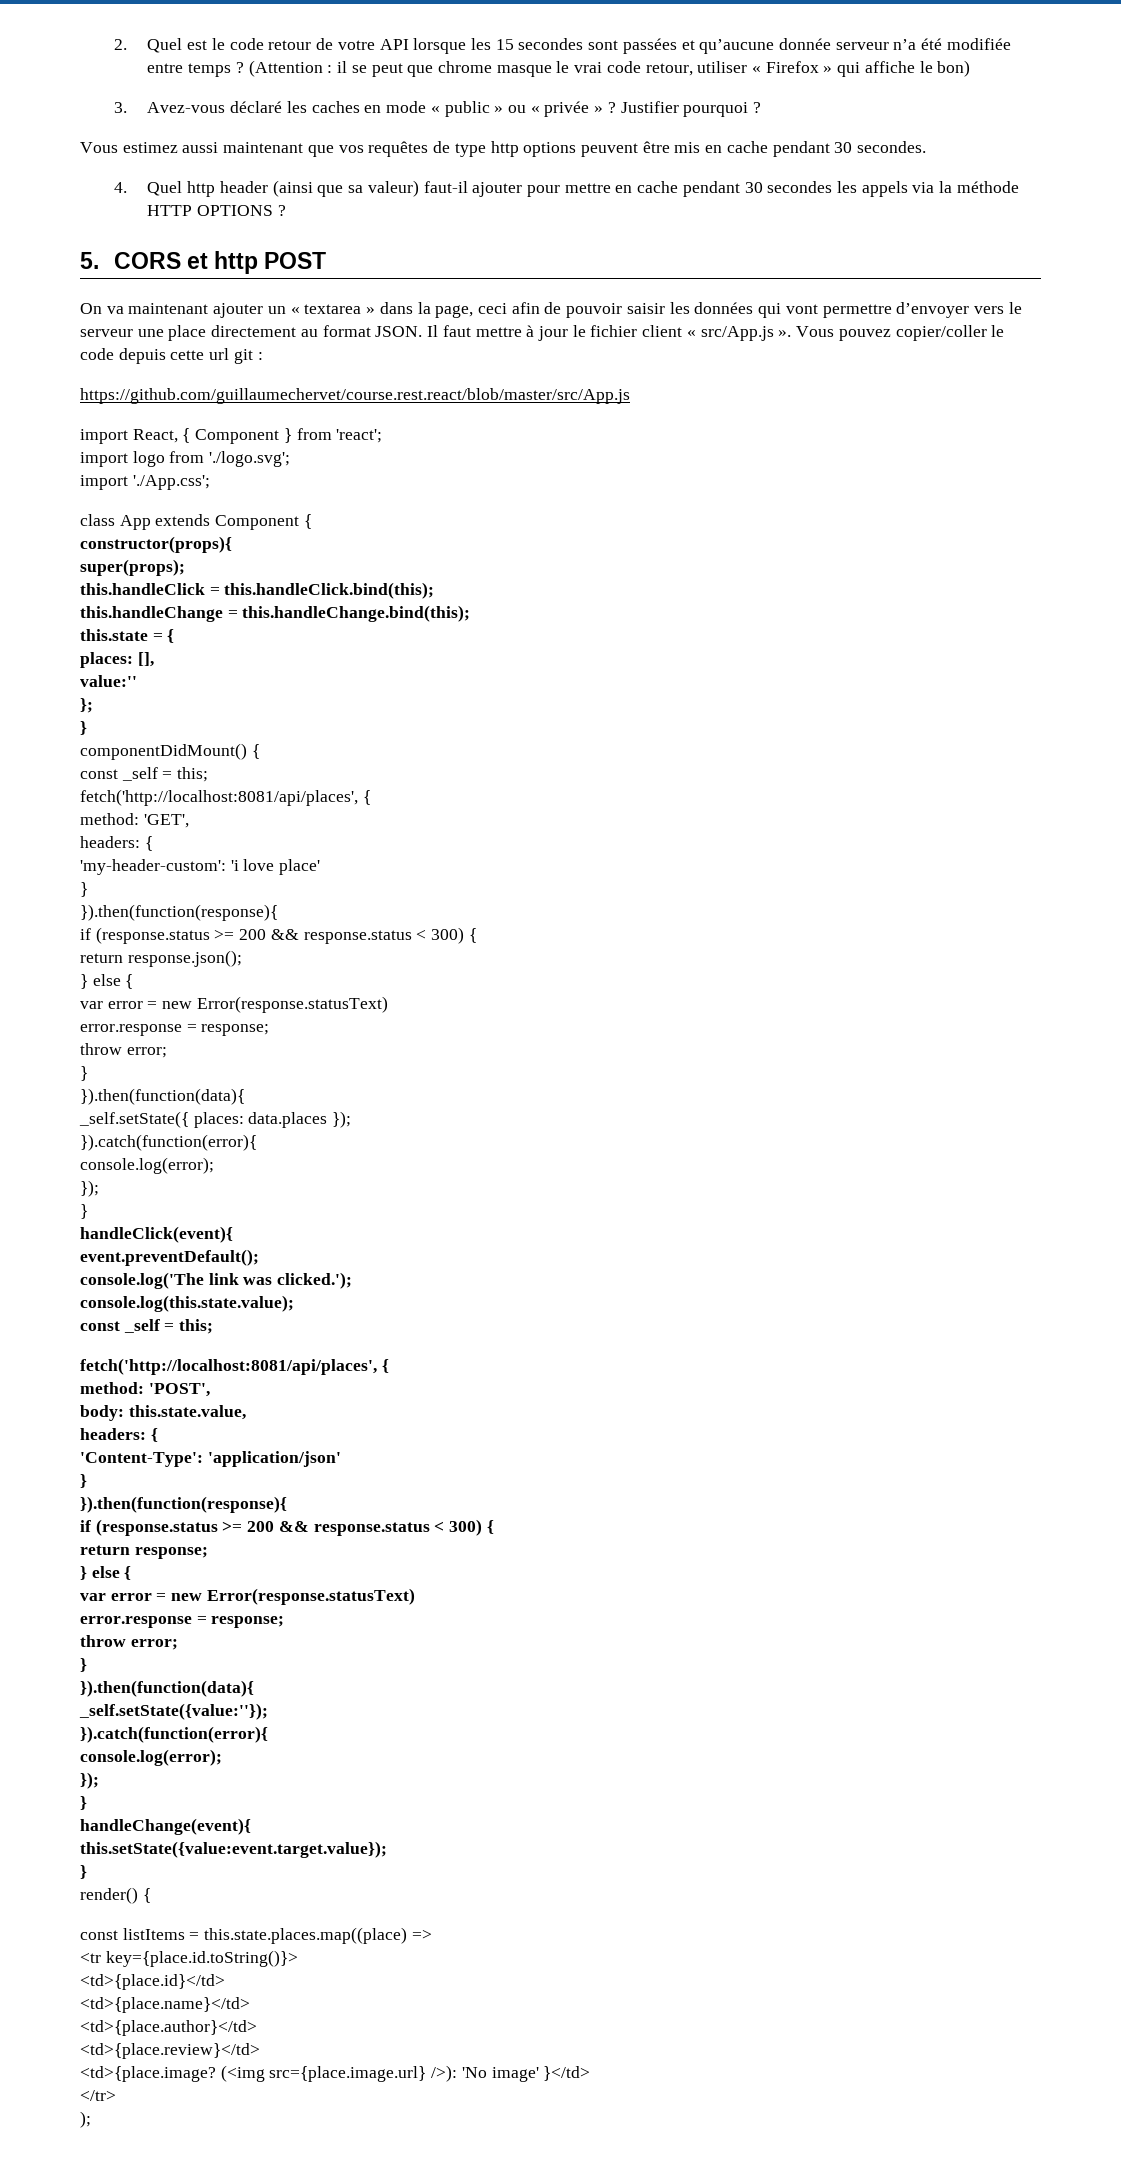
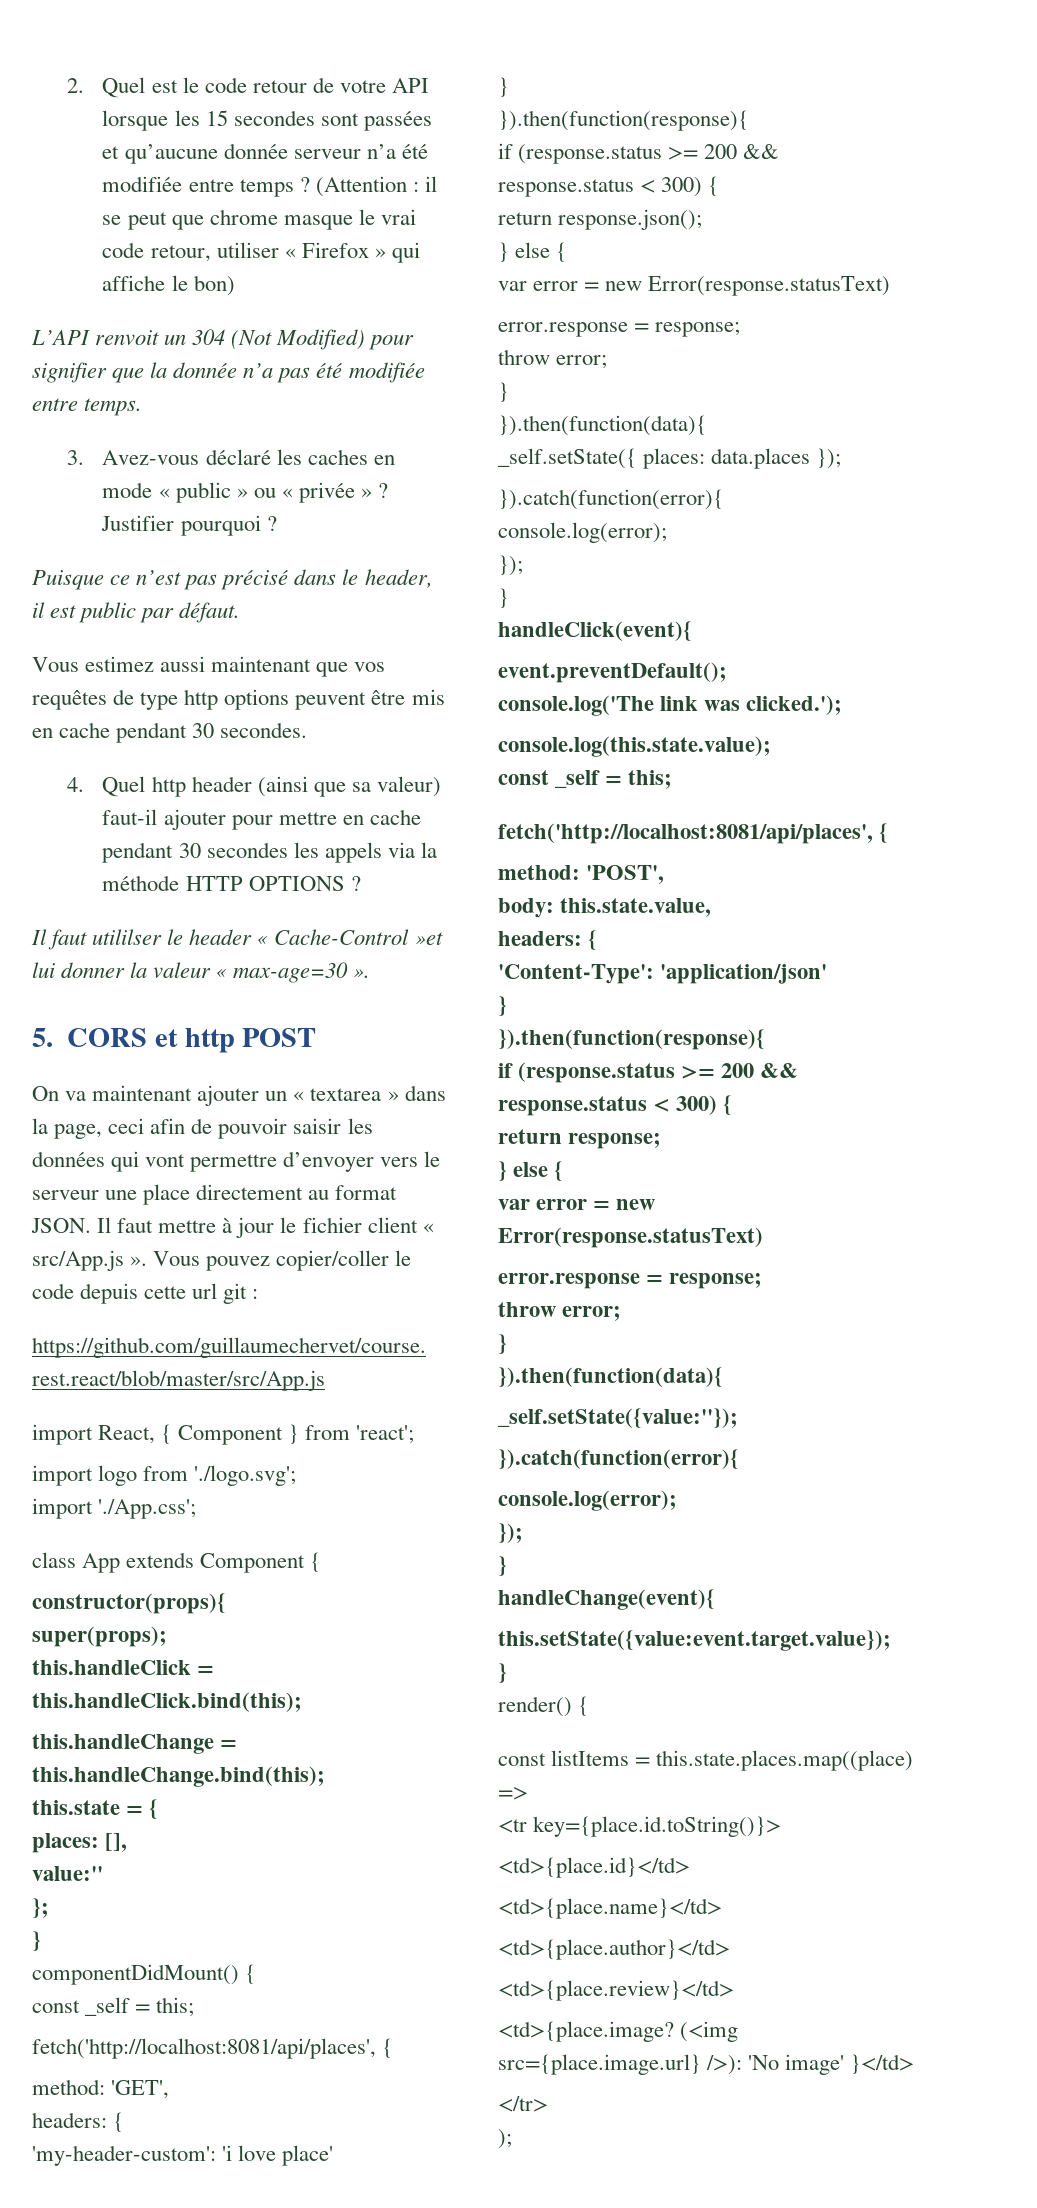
(971, 68) none -> [31,329,415,350] [32,362,425,383] [32,398,143,416] // L’API renvoit un 304 (Not Modified) pour signifier que la donnée n’a pas été modifiée entre temps.
(762, 107) none -> [32,569,433,590] [32,602,241,623] // Puisque ce n’est pas précisé dans le header, il est public par défaut.
(286, 210) none -> [31,929,443,950] [32,962,371,983] // Il faut utililser le header « Cache-Control »et lui donner la valeur « max-age=30 ».

